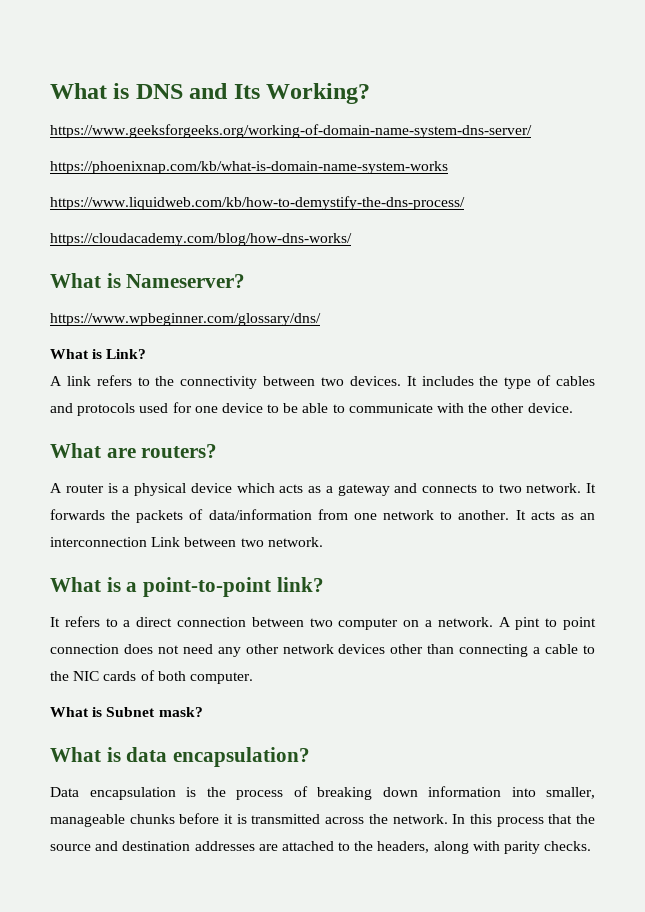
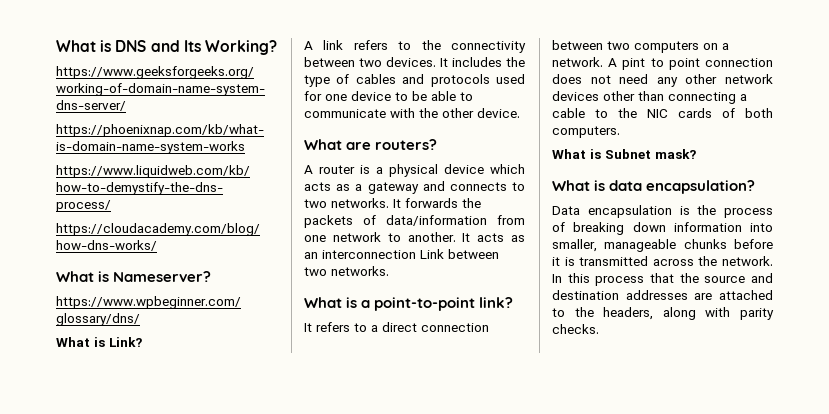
[526,483,582,493] network. -> [331,198,389,208] networks.
[267,537,323,547] network. -> [331,266,389,276] networks.
[338,618,399,630] computer -> [634,41,699,53] computers
[189,672,253,684] computer. -> [552,126,620,138] computers.

